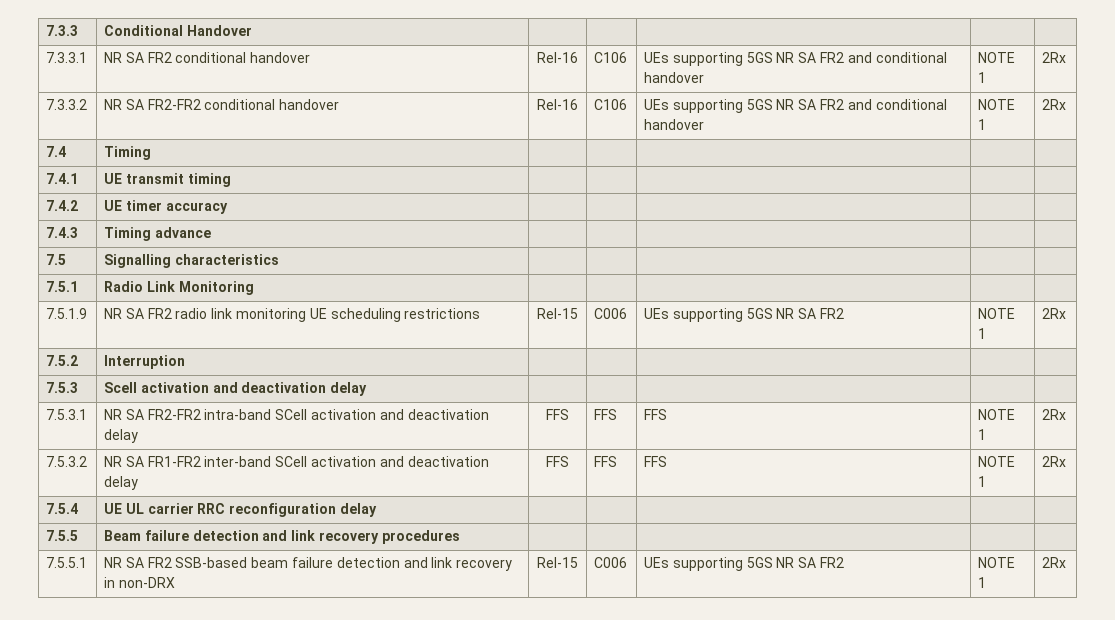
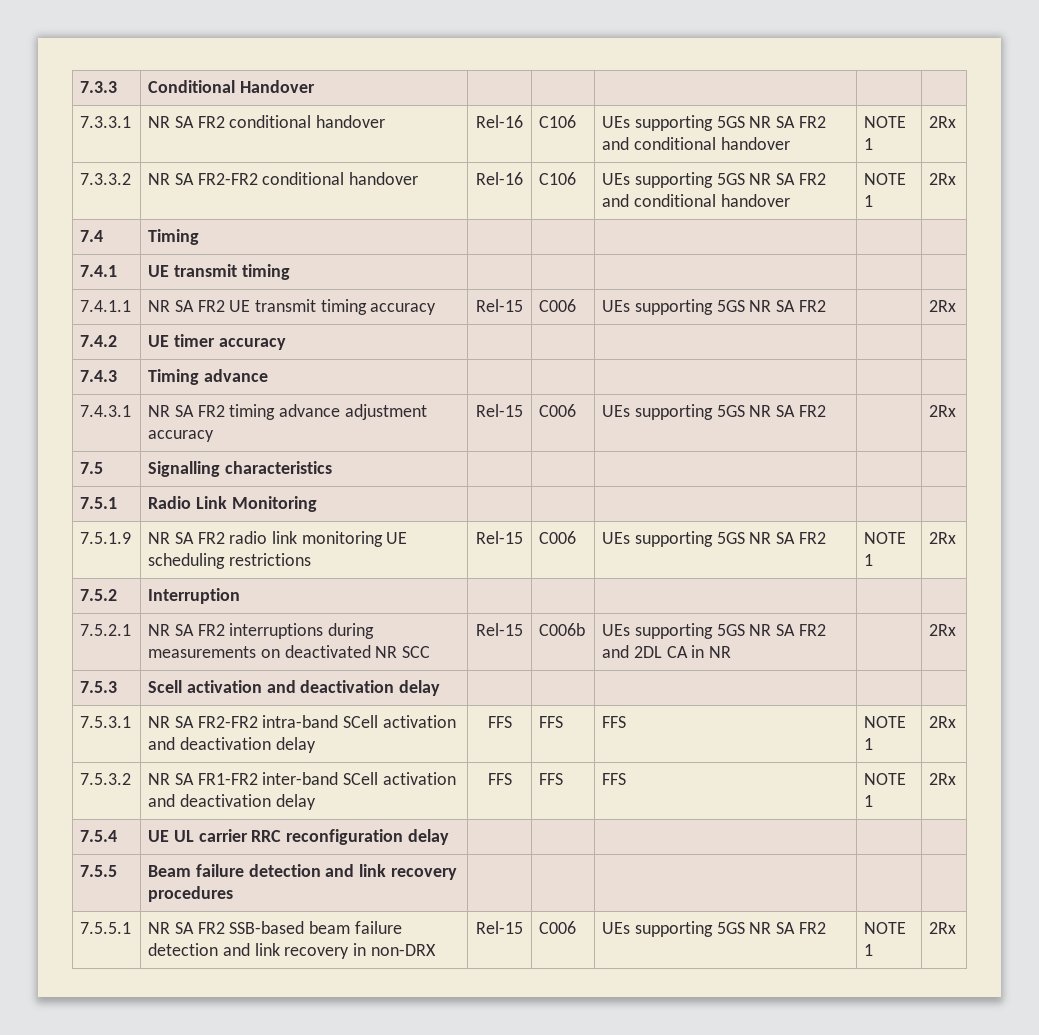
(231, 180) none -> [80,300,132,312] [148,299,437,315] [476,299,523,312] [539,299,577,312] [602,299,826,315] [929,300,957,312] // 7.4.1.1 | NR SA FR2 UE transmit timing accuracy | Rel-15 | C006 | UEs supporting 5GS NR SA FR2 | | 2Rx
(211, 232) none -> [80,405,132,417] [148,404,427,420] [148,430,215,442] [476,404,523,417] [539,404,577,417] [602,404,826,420] [929,405,957,417] // 7.4.3.1 | NR SA FR2 timing advance adjustment accuracy | Rel-15 | C006 | UEs supporting 5GS NR SA FR2 | | 2Rx
(186, 362) none -> [80,624,132,636] [148,623,375,639] [148,645,431,658] [476,623,523,636] [539,623,586,636] [602,623,826,639] [602,645,732,658] [929,624,957,636] // 7.5.2.1 | NR SA FR2 interruptions during measurements on deactivated NR SCC | Rel-15 | C006b | UEs supporting 5GS NR SA FR2 and 2DL CA in NR | | 2Rx

